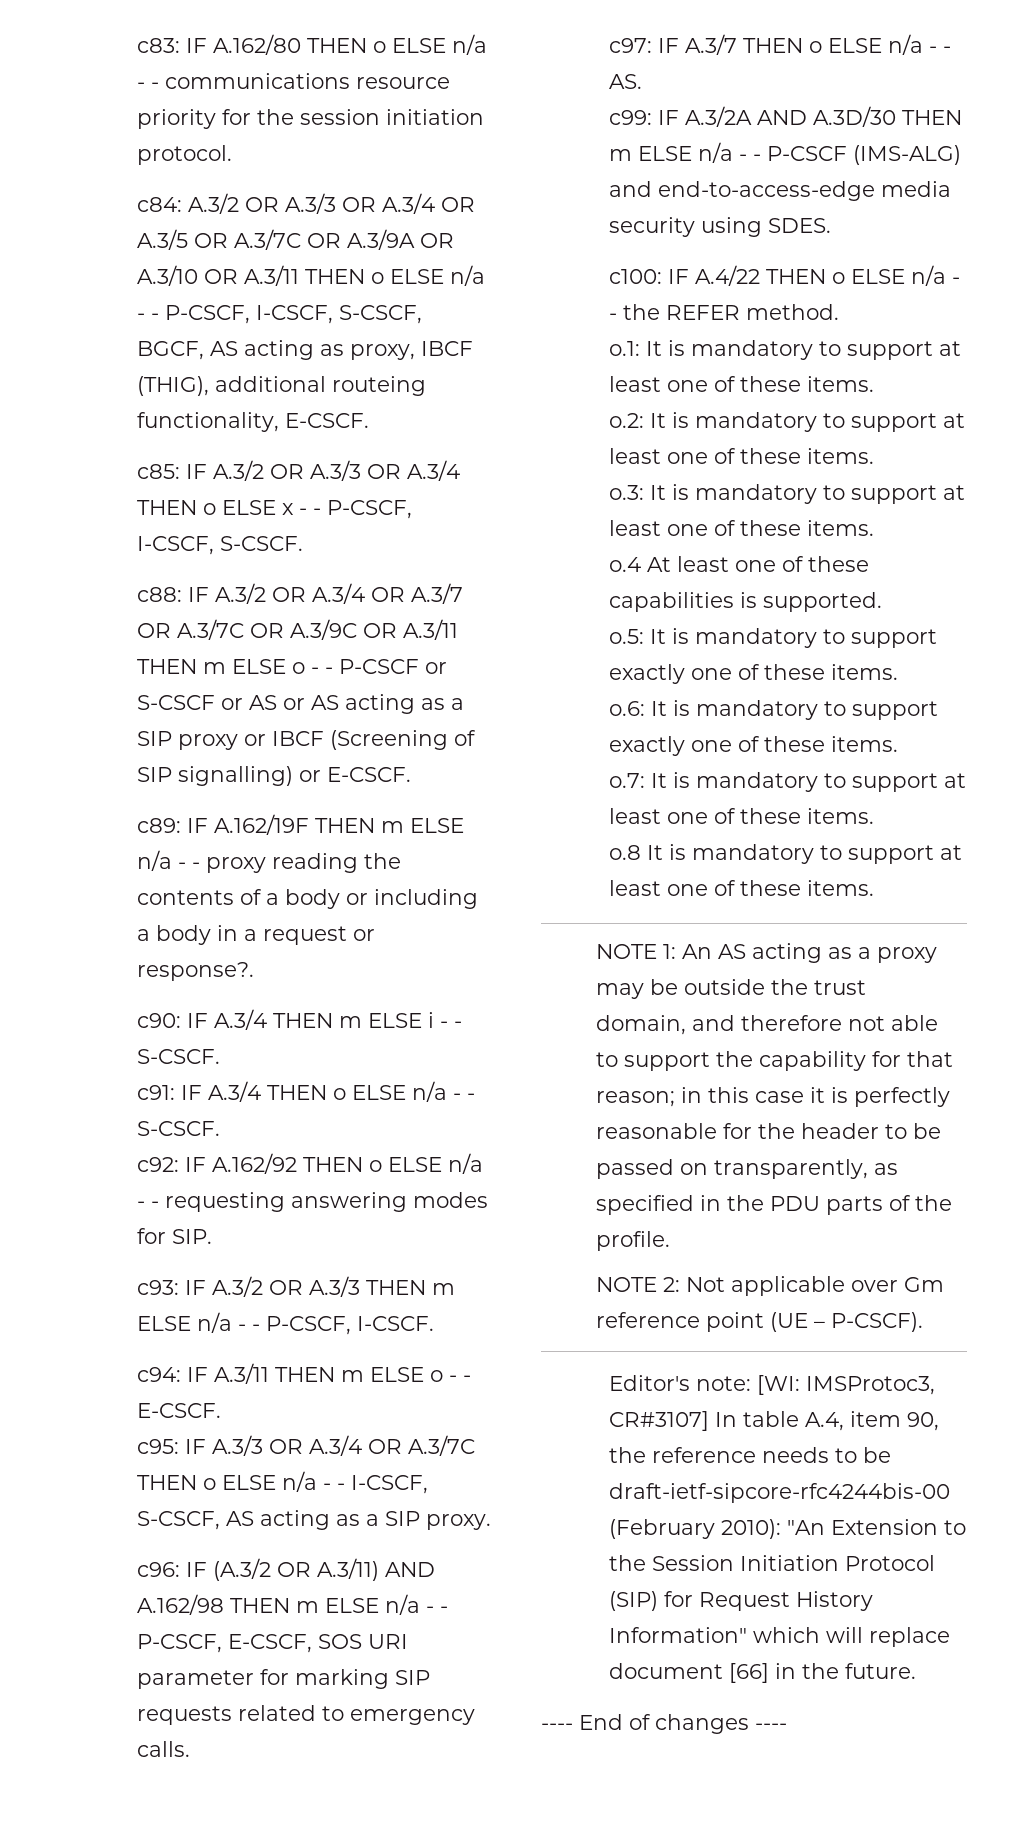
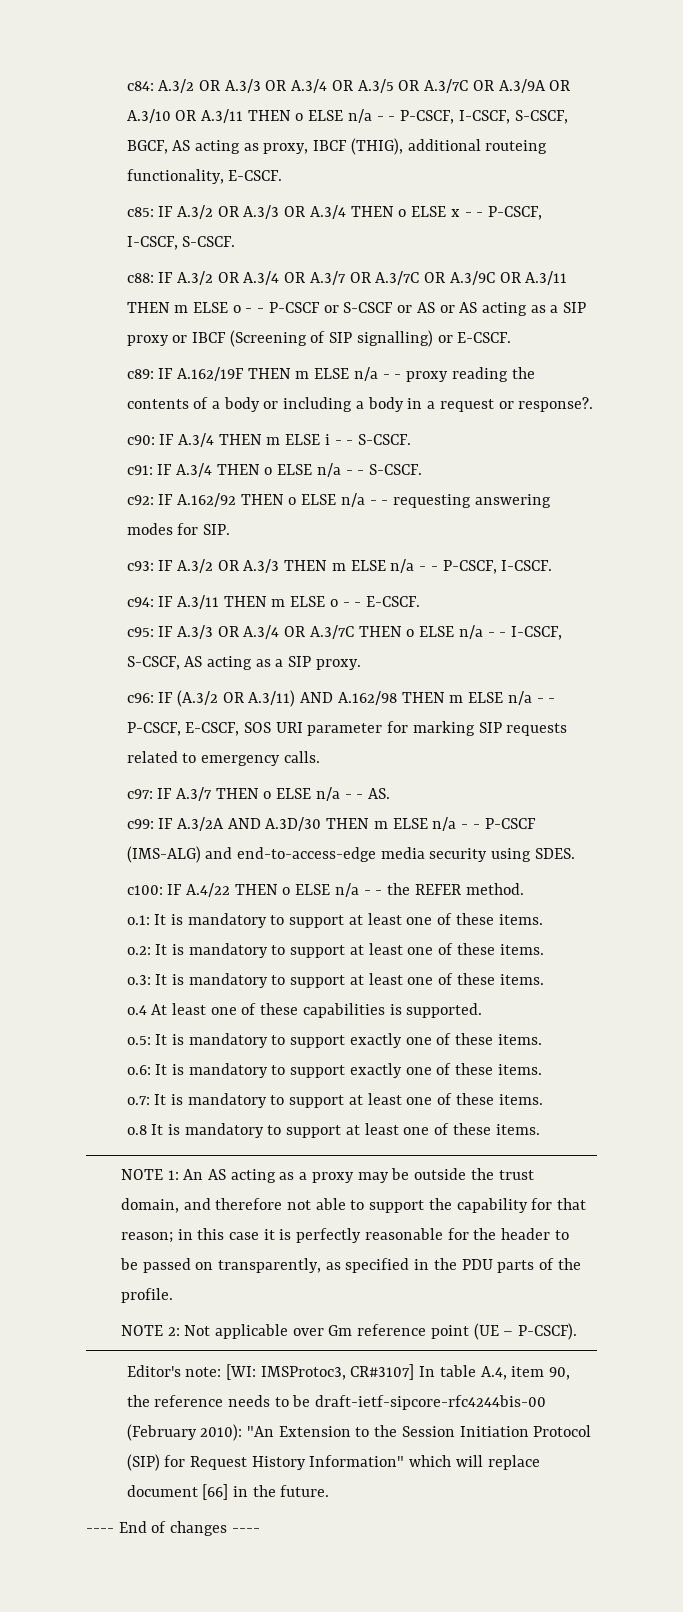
[137,34,488,55] [137,73,451,89] [137,109,485,129] [137,145,233,165] c83: IF A.162/80 THEN o ELSE n/a - - communications resource priority for the session initiation protocol. // -> (126, 86) none

